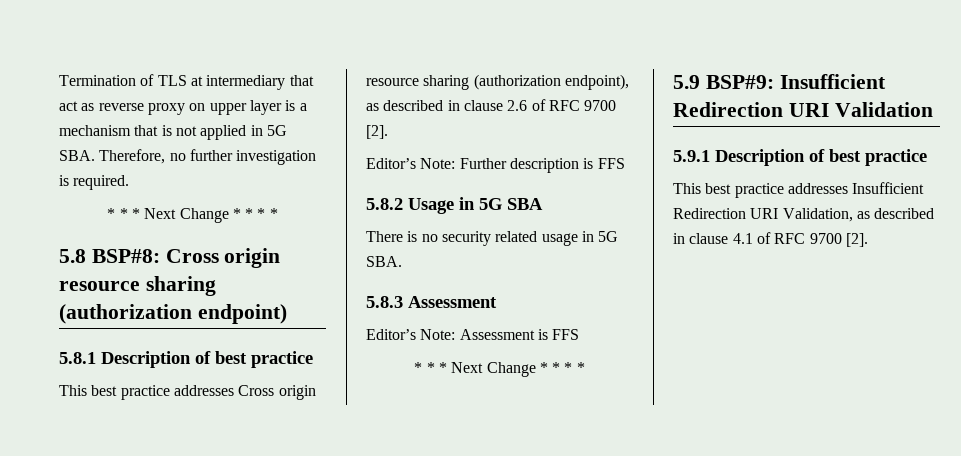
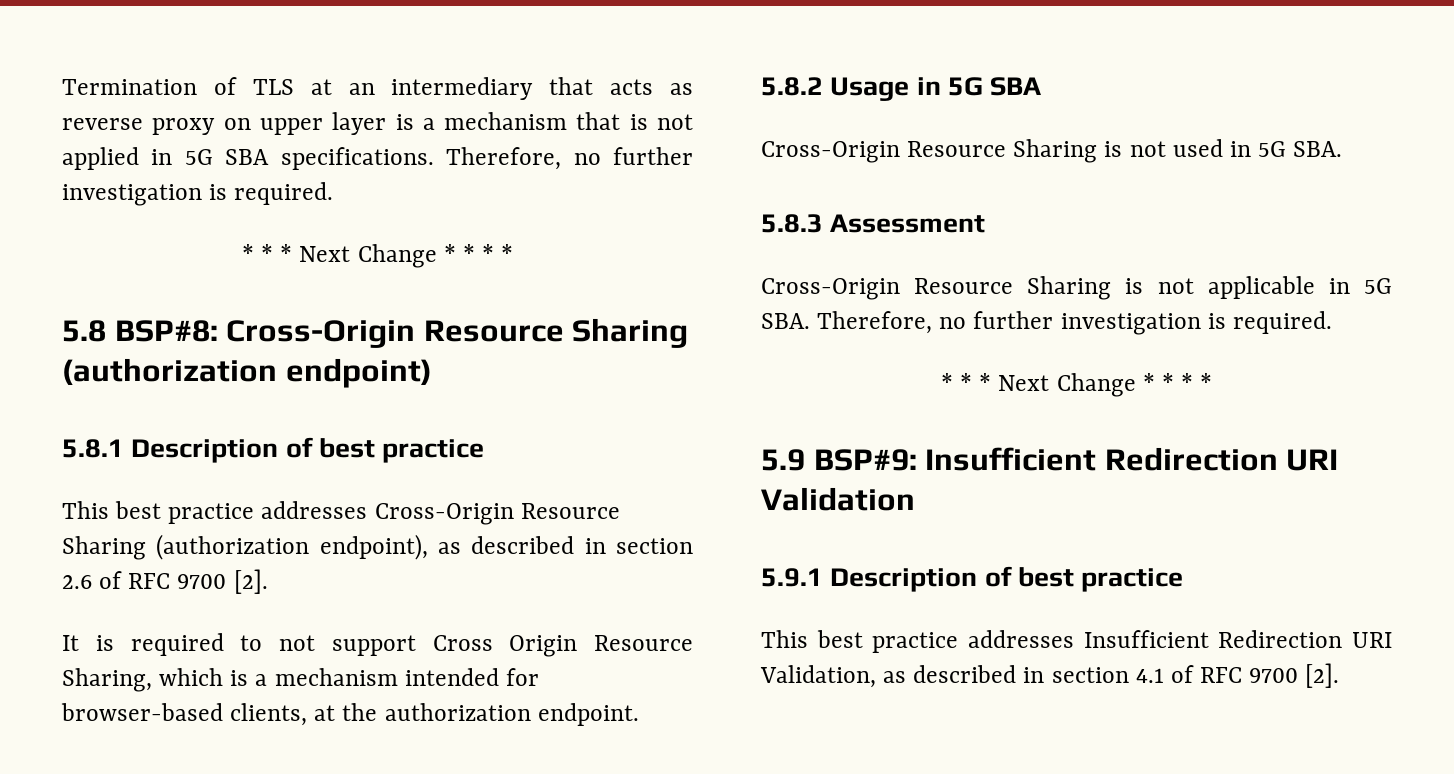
(203, 81) none -> [348,83,375,95] an
[59,101,78,111] act -> [610,79,654,95] acts
[59,150,95,161] SBA. -> [225,147,434,170] SBA specifications.
[165,248,281,268] [59,276,216,296] Cross origin resource sharing -> [226,318,689,348] Cross-Origin Resource Sharing
[238,385,316,400] [366,75,470,90] Cross origin resource sharing -> [374,503,620,525] [62,536,146,560] Cross-Origin Resource Sharing
[463,100,503,111] clause -> [616,538,693,554] section
[366,158,625,173] Editor’s Note: Further description is FFS -> [62,633,693,657] [62,668,539,692] [61,703,639,726] It is required to not support Cross Origin Resource Sharing, which is a mechanism intended for browser-based clients, at the authorization endpoint.
[366,231,578,246] There is no security related usage -> [761,139,1223,163] Cross-Origin Resource Sharing is not used
[366,329,580,340] Editor’s Note: Assessment is FFS -> [761,276,1392,300] [761,311,1332,335] Cross-Origin Resource Sharing is not applicable in 5G SBA. Therefore, no further investigation is required.
[689,233,729,244] clause -> [1051,667,1129,683] section

